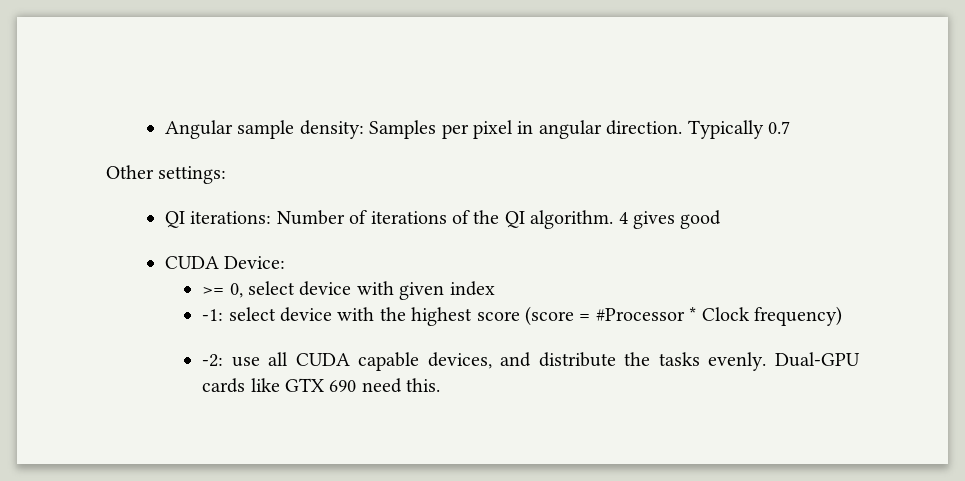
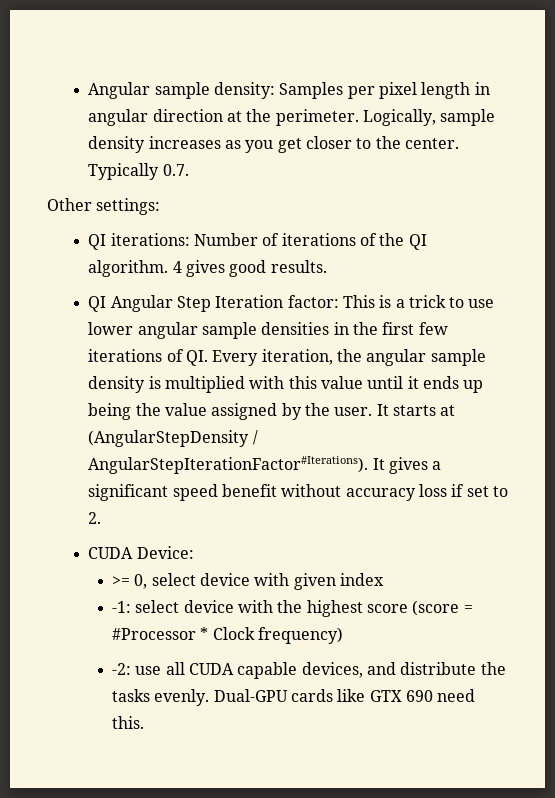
(514, 129) none -> [421,82,471,99] length
[606,120,791,139] direction. Typically 0.7 -> [152,109,496,126] [88,136,459,153] [88,163,189,180] direction at the perimeter. Logically, sample density increases as you get closer to the center. Typically 0.7.
(722, 219) none -> [270,260,327,273] [88,295,495,312] [88,322,448,339] [88,349,486,366] [88,376,484,393] [88,403,456,420] [88,430,258,447] [88,456,442,474] [88,484,508,501] [88,512,102,524] results. // QI Angular Step Iteration factor: This is a trick to use lower angular sample densities in the first few iterations of QI. Every iteration, the angular sample density is multiplied with this value until it ends up being the value assigned by the user. It starts at (AngularStepDensity / AngularStepIterationFactor#Iterations). It gives a significant speed benefit without accuracy loss if set to 2.

